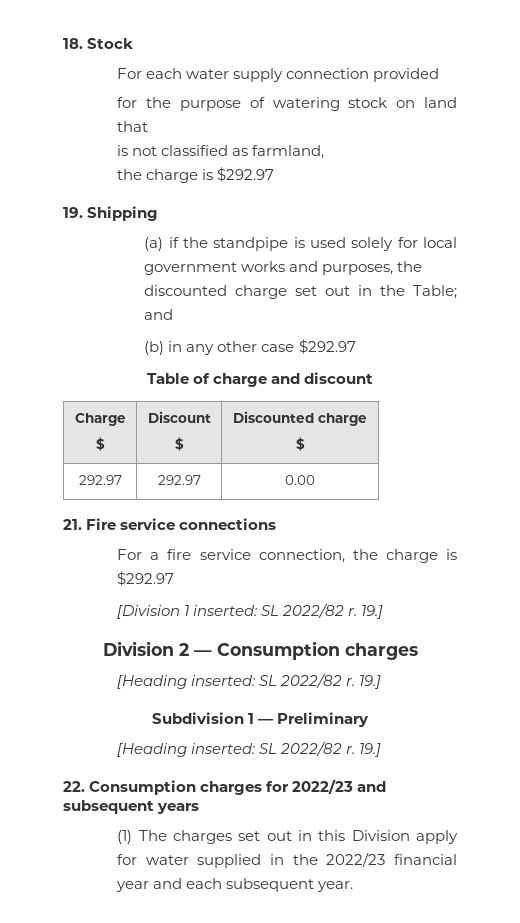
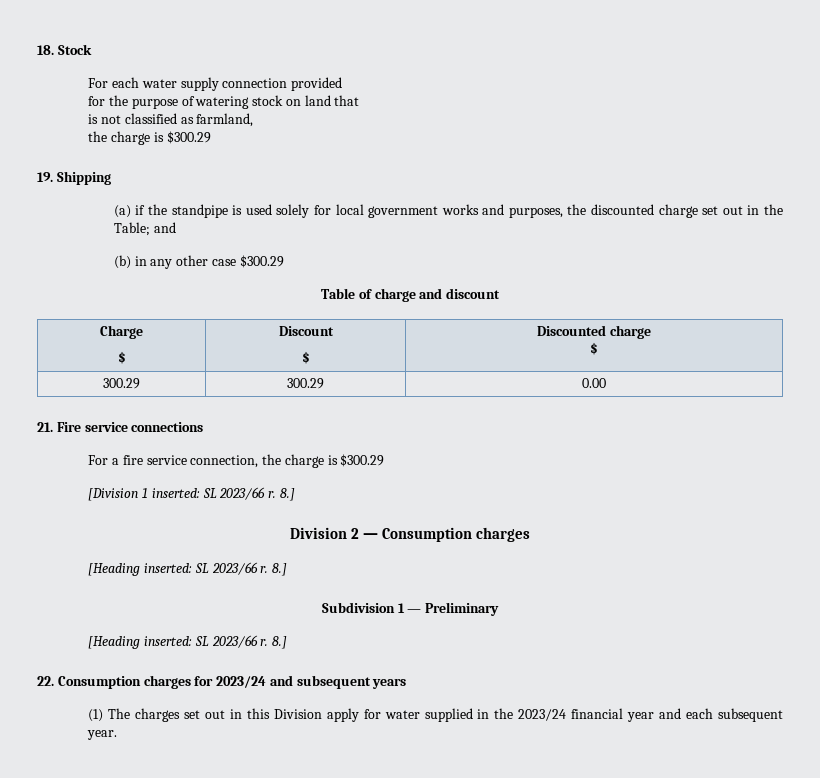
[217,167,275,182] $292.97 -> [166,131,211,144] $300.29
[298,339,356,354] $292.97 -> [239,255,284,268] $300.29
[78,475,122,485] [157,475,201,485] 292.97 | 292.97 -> [103,378,140,389] [287,378,324,389] 300.29 | 300.29
[117,571,175,586] $292.97 -> [340,454,385,467] $300.29
[282,603,384,619] 2022/82 r. 19.] -> [219,487,295,501] 2023/66 r. 8.]
[280,673,382,689] 2022/82 r. 19.] -> [211,562,288,576] 2023/66 r. 8.]
[280,741,382,757] 2022/82 r. 19.] -> [211,635,288,649] 2023/66 r. 8.]
[292,779,354,794] 2022/23 -> [216,676,267,688] 2023/24
[326,852,386,867] 2022/23 -> [518,709,567,721] 2023/24

